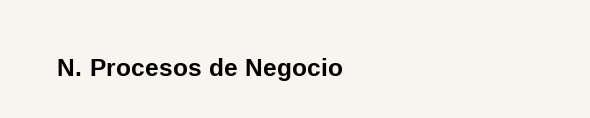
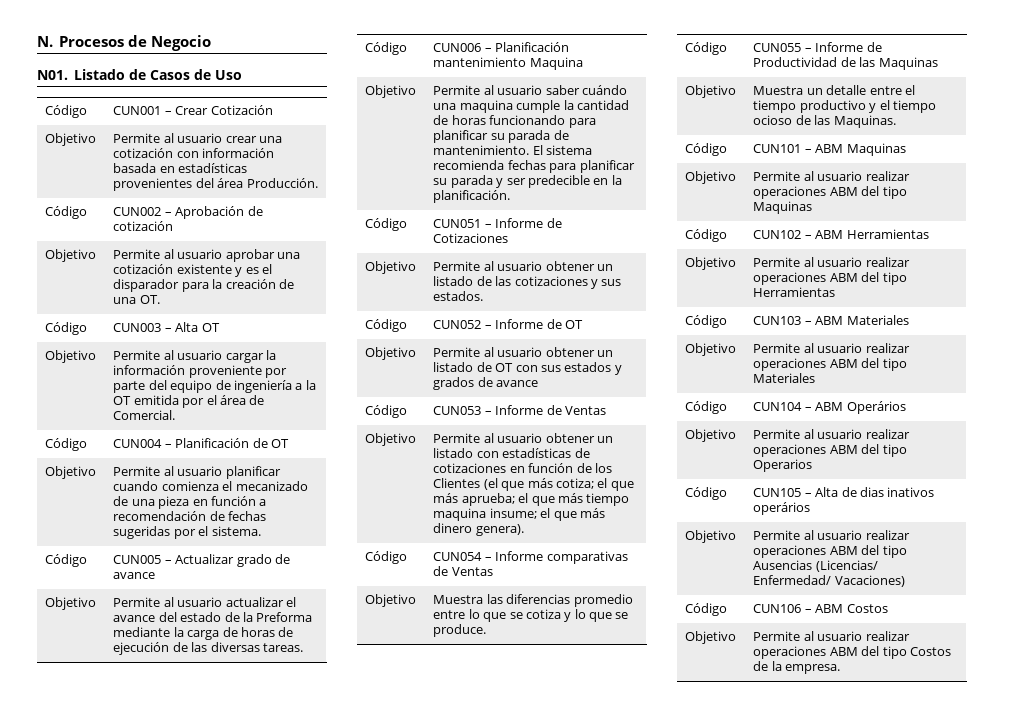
(343, 69) none -> [37,69,243,80] [45,105,88,118] [113,105,273,115] [45,133,97,146] [113,133,282,143] [113,148,275,158] [113,163,248,173] [113,178,318,191] [45,206,88,219] [113,206,263,219] [113,221,174,231] [45,249,97,262] [113,249,300,262] [113,264,272,277] [113,279,294,292] [113,295,160,304] [45,322,88,335] [113,322,220,332] [45,350,97,363] [113,350,276,363] [113,365,288,378] [113,380,316,393] [113,395,265,408] [113,410,176,420] [45,438,88,451] [113,438,289,448] [45,466,97,479] [113,466,281,479] [113,481,308,491] [113,496,267,509] [113,511,267,521] [113,526,261,539] [45,554,88,567] [113,554,290,567] [113,572,156,579] [45,597,97,610] [113,597,296,607] [113,612,313,622] [113,627,294,640] [113,642,303,655] [365,42,408,55] [433,42,570,52] [433,57,583,70] [365,85,417,98] [433,85,627,95] [433,100,629,113] [433,115,596,128] [433,130,569,143] [433,145,593,155] [433,160,635,173] [433,175,622,188] [433,190,511,203] [365,218,408,231] [433,218,562,228] [433,233,509,243] [365,261,417,274] [433,261,613,271] [433,276,622,289] [433,291,484,301] [365,319,408,332] [433,319,583,329] [365,347,417,360] [433,347,613,357] [433,362,622,375] [433,377,539,390] [365,405,408,418] [433,405,606,415] [365,433,417,446] [433,433,613,443] [433,448,590,458] [433,463,612,473] [433,478,634,491] [433,493,630,506] [433,508,605,521] [433,523,524,536] [365,551,408,564] [433,551,628,564] [433,566,493,576] [365,594,417,607] [433,594,633,607] [433,609,629,622] [433,624,487,637] [685,42,728,55] [753,42,882,52] [753,57,938,70] [685,85,737,98] [753,85,915,95] [753,100,936,113] [753,115,896,128] [685,143,728,156] [753,143,906,156] [685,171,737,184] [753,171,910,181] [753,186,907,199] [753,201,813,214] [685,229,728,242] [753,229,929,239] [685,257,737,270] [753,257,910,267] [753,272,907,285] [753,287,836,297] [685,315,728,328] [753,315,909,325] [685,343,737,356] [753,343,910,353] [753,358,907,371] [753,373,816,383] [685,401,728,414] [753,401,906,414] [685,429,737,442] [753,429,910,439] [753,444,907,457] [753,459,813,472] [685,487,728,500] [753,487,935,497] [753,502,811,515] [685,530,737,543] [753,530,910,540] [753,545,907,558] [753,560,878,572] [753,575,905,587] [685,603,728,616] [753,604,888,613] [685,631,737,644] [753,631,910,641] [753,646,951,659] [753,661,841,674] // N01. Listado de Casos de Uso // Código | CUN001 – Crear Cotización // Objetivo | Permite al usuario crear una cotización con información basada en estadísticas provenientes del área Producción. // Código | CUN002 – Aprobación de cotización // Objetivo | Permite al usuario aprobar una cotización existente y es el disparador para la creación de una OT. // Código | CUN003 – Alta OT // Objetivo | Permite al usuario cargar la información proveniente por parte del equipo de ingeniería a la OT emitida por el área de Comercial. // Código | CUN004 – Planificación de OT // Objetivo | Permite al usuario planificar cuando comienza el mecanizado de una pieza en función a recomendación de fechas sugeridas por el sistema. // Código | CUN005 – Actualizar grado de avance // Objetivo | Permite al usuario actualizar el avance del estado de la Preforma mediante la carga de horas de ejecución de las diversas tareas. // Código | CUN006 – Planificación mantenimiento Maquina // Objetivo | Permite al usuario saber cuándo una maquina cumple la cantidad de horas funcionando para planificar su parada de mantenimiento. El sistema recomienda fechas para planificar su parada y ser predecible en la planificación. // Código | CUN051 – Informe de Cotizaciones // Objetivo | Permite al usuario obtener un listado de las cotizaciones y sus estados. // Código | CUN052 – Informe de OT // Objetivo | Permite al usuario obtener un listado de OT con sus estados y grados de avance // Código | CUN053 – Informe de Ventas // Objetivo | Permite al usuario obtener un listado con estadísticas de cotizaciones en función de los Clientes (el que más cotiza; el que más aprueba; el que más tiempo maquina insume; el que más dinero genera). // Código | CUN054 – Informe comparativas de Ventas // Objetivo | Muestra las diferencias promedio entre lo que se cotiza y lo que se produce. // Código | CUN055 – Informe de Productividad de las Maquinas // Objetivo | Muestra un detalle entre el tiempo productivo y el tiempo ocioso de las Maquinas. // Código | CUN101 – ABM Maquinas // Objetivo | Permite al usuario realizar operaciones ABM del tipo Maquinas // Código | CUN102 – ABM Herramientas // Objetivo | Permite al usuario realizar operaciones ABM del tipo Herramientas // Código | CUN103 – ABM Materiales // Objetivo | Permite al usuario realizar operaciones ABM del tipo Materiales // Código | CUN104 – ABM Operários // Objetivo | Permite al usuario realizar operaciones ABM del tipo Operarios // Código | CUN105 – Alta de dias inativos operários // Objetivo | Permite al usuario realizar operaciones ABM del tipo Ausencias (Licencias/ Enfermedad/ Vacaciones) // Código | CUN106 – ABM Costos // Objetivo | Permite al usuario realizar operaciones ABM del tipo Costos de la empresa.

